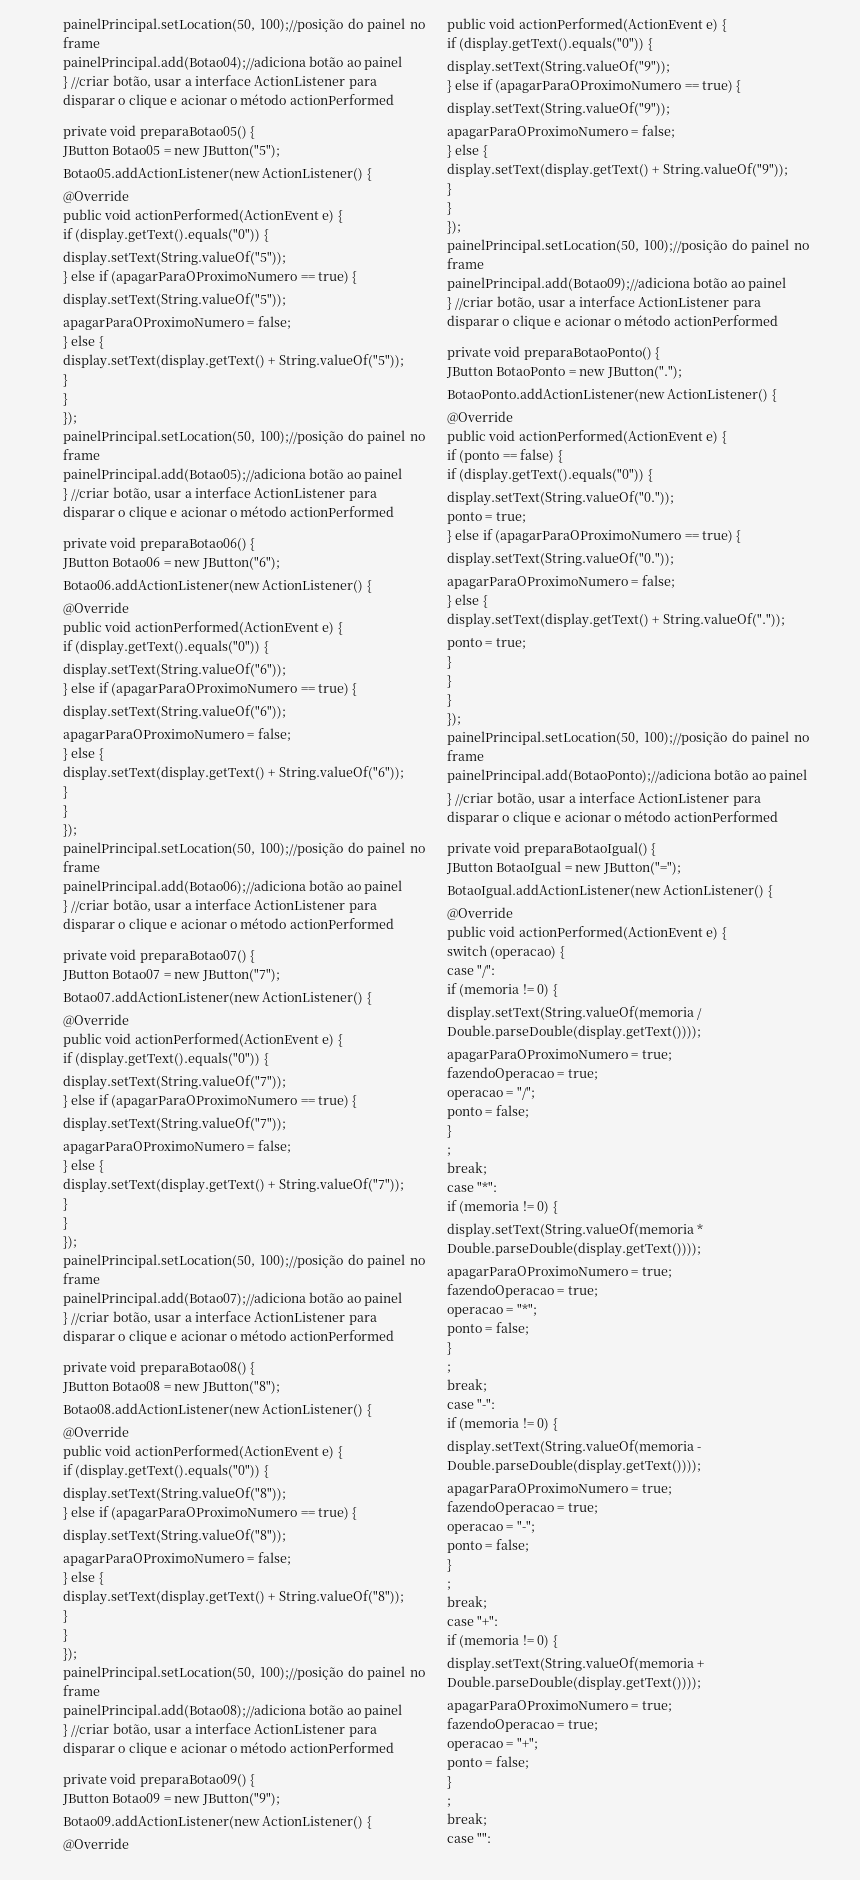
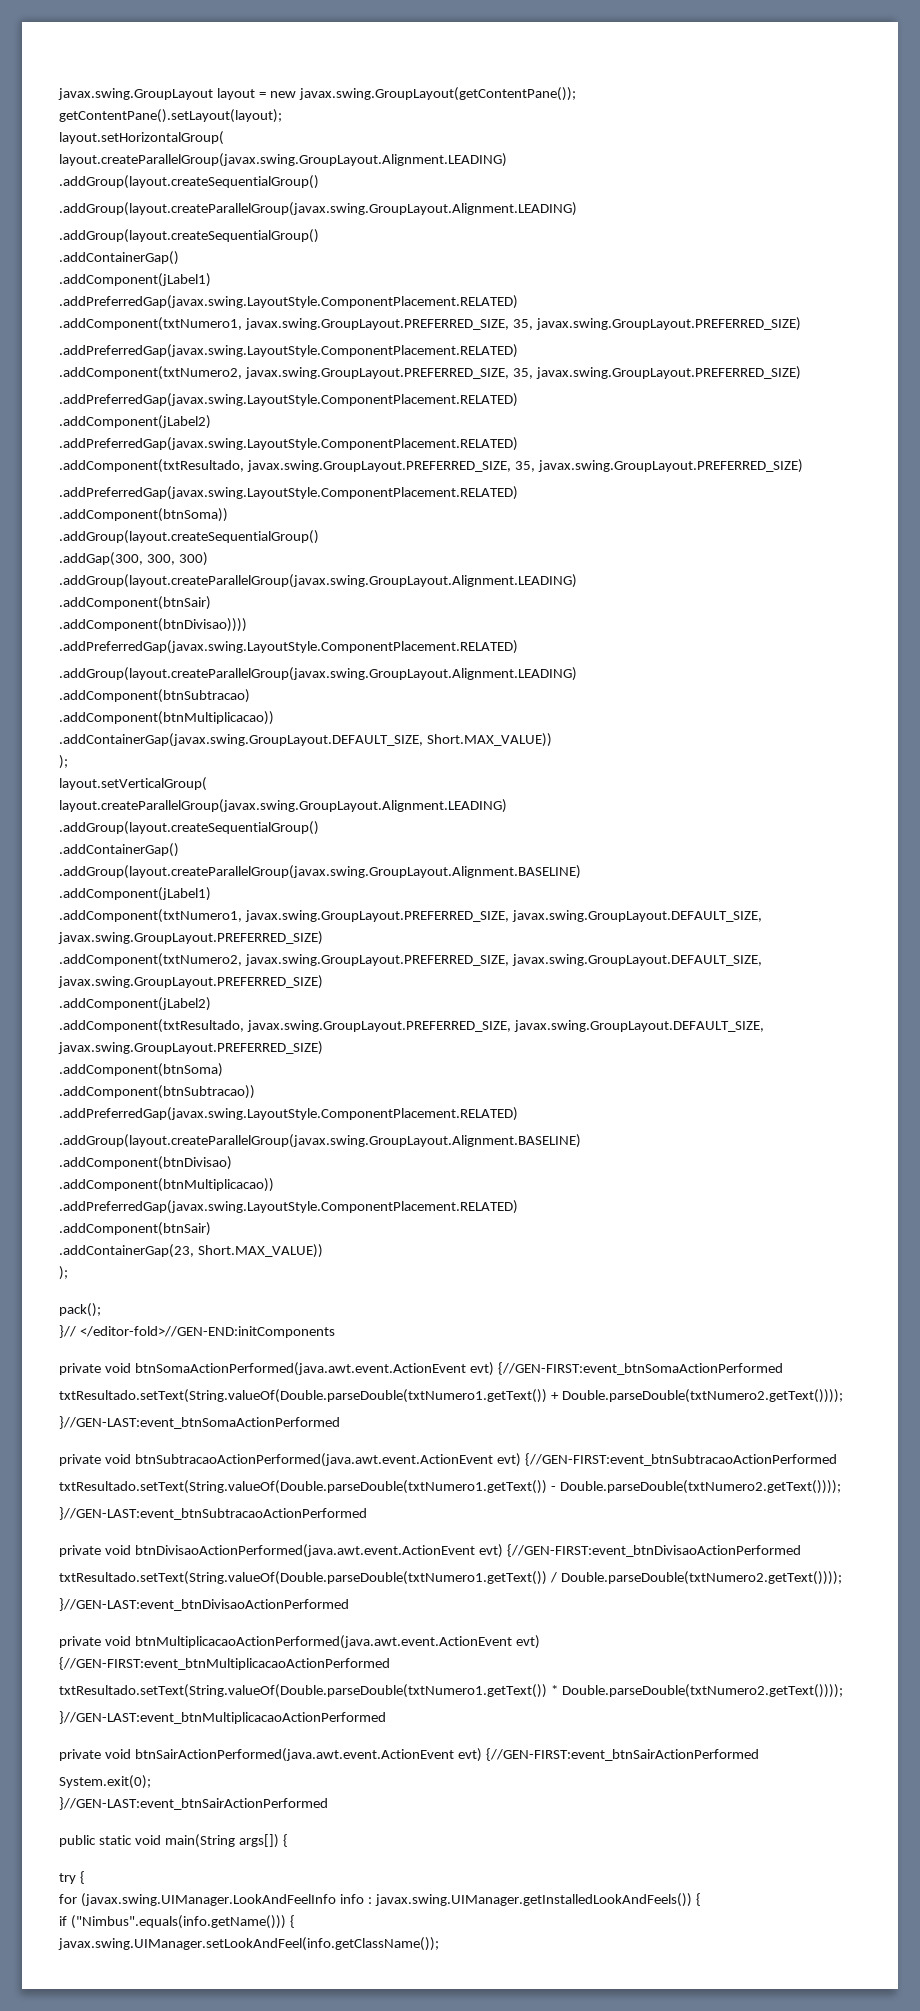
[63,18,425,32] [63,37,100,48] [63,56,403,70] [63,75,377,89] [63,94,394,108] [63,125,256,139] [62,144,280,158] [63,167,372,181] [63,190,129,203] [63,209,343,223] [63,228,269,243] [63,251,286,266] [63,270,358,284] [63,293,286,308] [63,316,291,330] [63,335,104,349] [63,354,404,369] [63,374,68,387] [63,393,68,406] [63,412,77,425] [63,430,425,444] [63,449,100,460] [63,468,403,482] [63,487,377,501] [63,506,394,520] [63,537,256,551] [62,556,280,570] [63,579,372,593] [63,602,129,615] [63,621,343,635] [63,640,269,655] [63,663,286,678] [63,682,358,696] [63,705,286,720] [63,728,291,742] [63,747,104,761] [63,766,404,781] [63,786,68,799] [63,805,68,818] [63,824,77,837] [63,842,425,856] [63,861,100,872] [63,880,403,894] [63,899,377,913] [63,918,394,932] [63,949,256,963] [62,968,280,982] [63,991,372,1005] [63,1014,129,1027] [63,1033,343,1047] [63,1052,269,1067] [63,1075,286,1090] [63,1094,358,1108] [63,1117,286,1132] [63,1140,291,1154] [63,1159,104,1173] [63,1178,404,1193] [63,1198,68,1211] [63,1217,68,1230] [63,1236,77,1249] [63,1254,425,1268] [63,1273,100,1284] [63,1292,403,1306] [63,1311,377,1325] [63,1330,394,1344] [63,1361,256,1375] [62,1380,280,1394] [63,1403,372,1417] [63,1426,129,1439] [63,1445,343,1459] [63,1464,269,1479] [63,1487,286,1502] [63,1506,358,1520] [63,1529,286,1544] [63,1552,291,1566] [63,1571,104,1585] [63,1590,404,1605] [63,1610,68,1623] [63,1629,68,1642] [63,1648,77,1661] [63,1666,425,1680] [63,1685,100,1696] [63,1704,403,1718] [63,1723,377,1737] [63,1742,394,1756] [63,1773,256,1787] [62,1792,280,1806] [63,1815,372,1829] [63,1838,129,1851] [447,18,727,32] [447,37,653,52] [447,60,670,75] [447,79,742,93] [447,102,670,117] [447,125,675,139] [447,144,488,158] [447,163,788,178] [447,183,452,196] [447,202,452,215] [447,221,461,234] [447,239,809,253] [447,258,484,269] [447,277,787,291] [447,296,761,310] [447,315,778,329] [447,346,661,360] [446,365,682,379] [447,388,777,402] [447,411,513,424] [447,430,727,444] [447,449,563,463] [447,468,653,483] [447,491,674,506] [447,512,526,524] [447,529,742,543] [447,552,674,567] [447,575,675,589] [447,594,488,608] [447,613,785,628] [447,638,526,650] [447,656,452,669] [447,675,452,688] [447,694,452,707] [447,713,461,726] [447,731,809,745] [447,750,484,761] [447,769,808,783] [447,792,761,806] [447,811,778,825] [447,842,657,856] [446,861,681,875] [447,884,773,898] [447,907,513,920] [447,926,727,940] [447,945,565,959] [447,964,496,978] [447,983,558,997] [447,1006,703,1021] [447,1025,701,1040] [447,1049,672,1062] [447,1067,598,1081] [447,1086,535,1100] [447,1105,529,1119] [447,1125,452,1138] [447,1147,451,1156] [447,1162,487,1175] [447,1181,498,1192] [447,1200,558,1214] [447,1223,704,1238] [447,1242,701,1257] [447,1266,672,1279] [447,1284,598,1298] [447,1303,537,1317] [447,1322,529,1336] [447,1342,452,1355] [447,1364,451,1373] [447,1379,487,1392] [447,1398,496,1409] [447,1417,558,1431] [447,1440,702,1455] [447,1459,701,1474] [447,1483,672,1496] [447,1501,598,1515] [447,1520,535,1534] [447,1539,529,1553] [447,1559,452,1572] [447,1581,451,1590] [447,1596,487,1609] [447,1615,499,1626] [447,1634,558,1648] [447,1657,705,1672] [447,1676,701,1691] [447,1700,672,1713] [447,1718,598,1732] [447,1737,538,1751] [447,1756,529,1770] [447,1776,452,1789] [447,1798,451,1807] [447,1813,487,1826] [447,1832,492,1843] painelPrincipal.setLocation(50, 100);//posição do painel no frame // painelPrincipal.add(Botao04);//adiciona botão ao painel // } //criar botão, usar a interface ActionListener para disparar o clique e acionar o método actionPerformed // private void preparaBotao05() { // JButton Botao05 = new JButton("5"); // Botao05.addActionListener(new ActionListener() { // @Override // public void actionPerformed(ActionEvent e) { // if (display.getText().equals("0")) { // display.setText(String.valueOf("5")); // } else if (apagarParaOProximoNumero == true) { // display.setText(String.valueOf("5")); // apagarParaOProximoNumero = false; // } else { // display.setText(display.getText() + String.valueOf("5")); // } // } // }); // painelPrincipal.setLocation(50, 100);//posição do painel no frame // painelPrincipal.add(Botao05);//adiciona botão ao painel // } //criar botão, usar a interface ActionListener para disparar o clique e acionar o método actionPerformed // private void preparaBotao06() { // JButton Botao06 = new JButton("6"); // Botao06.addActionListener(new ActionListener() { // @Override // public void actionPerformed(ActionEvent e) { // if (display.getText().equals("0")) { // display.setText(String.valueOf("6")); // } else if (apagarParaOProximoNumero == true) { // display.setText(String.valueOf("6")); // apagarParaOProximoNumero = false; // } else { // display.setText(display.getText() + String.valueOf("6")); // } // } // }); // painelPrincipal.setLocation(50, 100);//posição do painel no frame // painelPrincipal.add(Botao06);//adiciona botão ao painel // } //criar botão, usar a interface ActionListener para disparar o clique e acionar o método actionPerformed // private void preparaBotao07() { // JButton Botao07 = new JButton("7"); // Botao07.addActionListener(new ActionListener() { // @Override // public void actionPerformed(ActionEvent e) { // if (display.getText().equals("0")) { // display.setText(String.valueOf("7")); // } else if (apagarParaOProximoNumero == true) { // display.setText(String.valueOf("7")); // apagarParaOProximoNumero = false; // } else { // display.setText(display.getText() + String.valueOf("7")); // } // } // }); // painelPrincipal.setLocation(50, 100);//posição do painel no frame // painelPrincipal.add(Botao07);//adiciona botão ao painel // } //criar botão, usar a interface ActionListener para disparar o clique e acionar o método actionPerformed // private void preparaBotao08() { // JButton Botao08 = new JButton("8"); // Botao08.addActionListener(new ActionListener() { // @Override // public void actionPerformed(ActionEvent e) { // if (display.getText().equals("0")) { // display.setText(String.valueOf("8")); // } else if (apagarParaOProximoNumero == true) { // display.setText(String.valueOf("8")); // apagarParaOProximoNumero = false; // } else { // display.setText(display.getText() + String.valueOf("8")); // } // } // }); // painelPrincipal.setLocation(50, 100);//posição do painel no frame // painelPrincipal.add(Botao08);//adiciona botão ao painel // } //criar botão, usar a interface ActionListener para disparar o clique e acionar o método actionPerformed // private void preparaBotao09() { // JButton Botao09 = new JButton("9"); // Botao09.addActionListener(new ActionListener() { // @Override // public void actionPerformed(ActionEvent e) { // if (display.getText().equals("0")) { // display.setText(String.valueOf("9")); // } else if (apagarParaOProximoNumero == true) { // display.setText(String.valueOf("9")); // apagarParaOProximoNumero = false; // } else { // display.setText(display.getText() + String.valueOf("9")); // } // } // }); // painelPrincipal.setLocation(50, 100);//posição do painel no frame // painelPrincipal.add(Botao09);//adiciona botão ao painel // } //criar botão, usar a interface ActionListener para disparar o clique e acionar o método actionPerformed // private void preparaBotaoPonto() { // JButton BotaoPonto = new JButton("."); // BotaoPonto.addActionListener(new ActionListener() { // @Override // public void actionPerformed(ActionEvent e) { // if (ponto == false) { // if (display.getText().equals("0")) { // display.setText(String.valueOf("0.")); // ponto = true; // } else if (apagarParaOProximoNumero == true) { // display.setText(String.valueOf("0.")); // apagarParaOProximoNumero = false; // } else { // display.setText(display.getText() + String.valueOf(".")); // ponto = true; // } // } // } // }); // painelPrincipal.setLocation(50, 100);//posição do painel no frame // painelPrincipal.add(BotaoPonto);//adiciona botão ao painel // } //criar botão, usar a interface ActionListener para disparar o clique e acionar o método actionPerformed // private void preparaBotaoIgual() { // JButton BotaoIgual = new JButton("="); // BotaoIgual.addActionListener(new ActionListener() { // @Override // public void actionPerformed(ActionEvent e) { // switch (operacao) { // case "/": // if (memoria != 0) { // display.setText(String.valueOf(memoria / Double.parseDouble(display.getText()))); // apagarParaOProximoNumero = true; // fazendoOperacao = true; // operacao = "/"; // ponto = false; // } // ; // break; // case "*": // if (memoria != 0) { // display.setText(String.valueOf(memoria * Double.parseDouble(display.getText()))); // apagarParaOProximoNumero = true; // fazendoOperacao = true; // operacao = "*"; // ponto = false; // } // ; // break; // case "-": // if (memoria != 0) { // display.setText(String.valueOf(memoria - Double.parseDouble(display.getText()))); // apagarParaOProximoNumero = true; // fazendoOperacao = true; // operacao = "-"; // ponto = false; // } // ; // break; // case "+": // if (memoria != 0) { // display.setText(String.valueOf(memoria + Double.parseDouble(display.getText()))); // apagarParaOProximoNumero = true; // fazendoOperacao = true; // operacao = "+"; // ponto = false; // } // ; // break; // case "": -> [58,87,576,101] [59,109,282,123] [59,131,224,145] [59,153,507,167] [59,175,319,189] [59,202,577,216] [59,229,319,243] [59,251,179,265] [59,273,211,287] [59,295,518,309] [59,317,801,331] [59,344,518,358] [59,366,801,380] [59,393,518,407] [59,415,211,429] [59,437,518,451] [59,459,803,473] [59,486,518,500] [59,508,228,522] [59,530,319,544] [59,552,208,566] [59,574,577,588] [59,596,211,610] [59,618,247,632] [59,640,518,654] [59,667,577,681] [59,689,250,703] [59,711,274,725] [59,733,552,747] [59,755,68,769] [59,777,207,791] [59,799,507,813] [59,821,319,835] [59,843,179,857] [59,865,581,879] [59,887,211,901] [59,909,762,923] [58,931,323,945] [59,953,762,967] [58,975,323,989] [59,997,211,1011] [59,1019,764,1033] [58,1041,323,1055] [59,1063,223,1077] [59,1085,255,1099] [59,1107,518,1121] [59,1134,581,1148] [59,1156,232,1170] [59,1178,274,1192] [59,1200,518,1214] [59,1222,211,1236] [59,1244,323,1258] [59,1266,68,1280] [59,1303,101,1317] [59,1325,335,1338] [59,1362,783,1376] [59,1389,843,1403] [59,1416,340,1429] [59,1453,837,1467] [59,1480,841,1494] [59,1507,367,1520] [59,1544,801,1558] [59,1571,842,1585] [59,1598,349,1611] [59,1635,540,1649] [59,1657,390,1670] [59,1684,843,1698] [59,1711,386,1724] [59,1748,759,1762] [59,1775,151,1789] [59,1797,328,1810] [59,1834,288,1848] [59,1871,85,1884] [59,1893,701,1907] [59,1915,295,1929] [58,1937,439,1951] javax.swing.GroupLayout layout = new javax.swing.GroupLayout(getContentPane()); // getContentPane().setLayout(layout); // layout.setHorizontalGroup( // layout.createParallelGroup(javax.swing.GroupLayout.Alignment.LEADING) // .addGroup(layout.createSequentialGroup() // .addGroup(layout.createParallelGroup(javax.swing.GroupLayout.Alignment.LEADING) // .addGroup(layout.createSequentialGroup() // .addContainerGap() // .addComponent(jLabel1) // .addPreferredGap(javax.swing.LayoutStyle.ComponentPlacement.RELATED) // .addComponent(txtNumero1, javax.swing.GroupLayout.PREFERRED_SIZE, 35, javax.swing.GroupLayout.PREFERRED_SIZE) // .addPreferredGap(javax.swing.LayoutStyle.ComponentPlacement.RELATED) // .addComponent(txtNumero2, javax.swing.GroupLayout.PREFERRED_SIZE, 35, javax.swing.GroupLayout.PREFERRED_SIZE) // .addPreferredGap(javax.swing.LayoutStyle.ComponentPlacement.RELATED) // .addComponent(jLabel2) // .addPreferredGap(javax.swing.LayoutStyle.ComponentPlacement.RELATED) // .addComponent(txtResultado, javax.swing.GroupLayout.PREFERRED_SIZE, 35, javax.swing.GroupLayout.PREFERRED_SIZE) // .addPreferredGap(javax.swing.LayoutStyle.ComponentPlacement.RELATED) // .addComponent(btnSoma)) // .addGroup(layout.createSequentialGroup() // .addGap(300, 300, 300) // .addGroup(layout.createParallelGroup(javax.swing.GroupLayout.Alignment.LEADING) // .addComponent(btnSair) // .addComponent(btnDivisao)))) // .addPreferredGap(javax.swing.LayoutStyle.ComponentPlacement.RELATED) // .addGroup(layout.createParallelGroup(javax.swing.GroupLayout.Alignment.LEADING) // .addComponent(btnSubtracao) // .addComponent(btnMultiplicacao)) // .addContainerGap(javax.swing.GroupLayout.DEFAULT_SIZE, Short.MAX_VALUE)) // ); // layout.setVerticalGroup( // layout.createParallelGroup(javax.swing.GroupLayout.Alignment.LEADING) // .addGroup(layout.createSequentialGroup() // .addContainerGap() // .addGroup(layout.createParallelGroup(javax.swing.GroupLayout.Alignment.BASELINE) // .addComponent(jLabel1) // .addComponent(txtNumero1, javax.swing.GroupLayout.PREFERRED_SIZE, javax.swing.GroupLayout.DEFAULT_SIZE, javax.swing.GroupLayout.PREFERRED_SIZE) // .addComponent(txtNumero2, javax.swing.GroupLayout.PREFERRED_SIZE, javax.swing.GroupLayout.DEFAULT_SIZE, javax.swing.GroupLayout.PREFERRED_SIZE) // .addComponent(jLabel2) // .addComponent(txtResultado, javax.swing.GroupLayout.PREFERRED_SIZE, javax.swing.GroupLayout.DEFAULT_SIZE, javax.swing.GroupLayout.PREFERRED_SIZE) // .addComponent(btnSoma) // .addComponent(btnSubtracao)) // .addPreferredGap(javax.swing.LayoutStyle.ComponentPlacement.RELATED) // .addGroup(layout.createParallelGroup(javax.swing.GroupLayout.Alignment.BASELINE) // .addComponent(btnDivisao) // .addComponent(btnMultiplicacao)) // .addPreferredGap(javax.swing.LayoutStyle.ComponentPlacement.RELATED) // .addComponent(btnSair) // .addContainerGap(23, Short.MAX_VALUE)) // ); // pack(); // }// </editor-fold>//GEN-END:initComponents // private void btnSomaActionPerformed(java.awt.event.ActionEvent evt) {//GEN-FIRST:event_btnSomaActionPerformed // txtResultado.setText(String.valueOf(Double.parseDouble(txtNumero1.getText()) + Double.parseDouble(txtNumero2.getText()))); // }//GEN-LAST:event_btnSomaActionPerformed // private void btnSubtracaoActionPerformed(java.awt.event.ActionEvent evt) {//GEN-FIRST:event_btnSubtracaoActionPerformed // txtResultado.setText(String.valueOf(Double.parseDouble(txtNumero1.getText()) - Double.parseDouble(txtNumero2.getText()))); // }//GEN-LAST:event_btnSubtracaoActionPerformed // private void btnDivisaoActionPerformed(java.awt.event.ActionEvent evt) {//GEN-FIRST:event_btnDivisaoActionPerformed // txtResultado.setText(String.valueOf(Double.parseDouble(txtNumero1.getText()) / Double.parseDouble(txtNumero2.getText()))); // }//GEN-LAST:event_btnDivisaoActionPerformed // private void btnMultiplicacaoActionPerformed(java.awt.event.ActionEvent evt) {//GEN-FIRST:event_btnMultiplicacaoActionPerformed // txtResultado.setText(String.valueOf(Double.parseDouble(txtNumero1.getText()) * Double.parseDouble(txtNumero2.getText()))); // }//GEN-LAST:event_btnMultiplicacaoActionPerformed // private void btnSairActionPerformed(java.awt.event.ActionEvent evt) {//GEN-FIRST:event_btnSairActionPerformed // System.exit(0); // }//GEN-LAST:event_btnSairActionPerformed // public static void main(String args[]) { // try { // for (javax.swing.UIManager.LookAndFeelInfo info : javax.swing.UIManager.getInstalledLookAndFeels()) { // if ("Nimbus".equals(info.getName())) { // javax.swing.UIManager.setLookAndFeel(info.getClassName());

